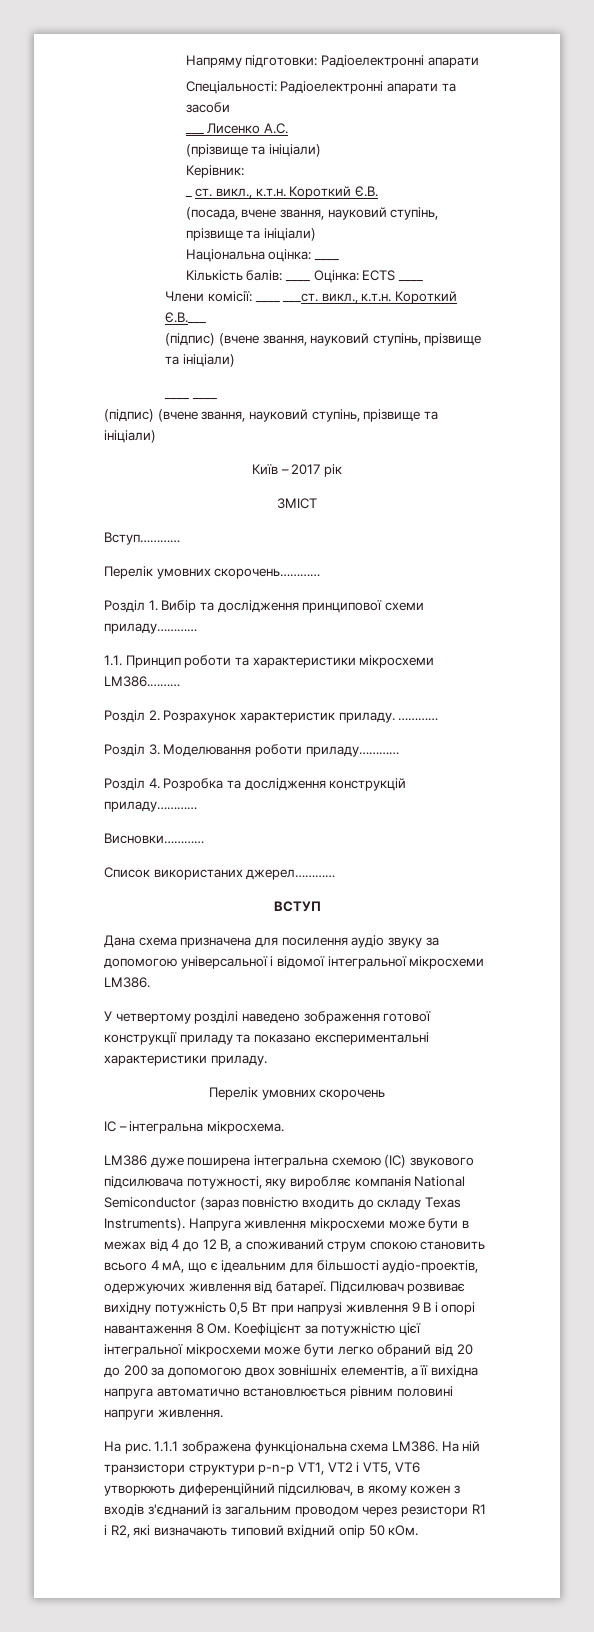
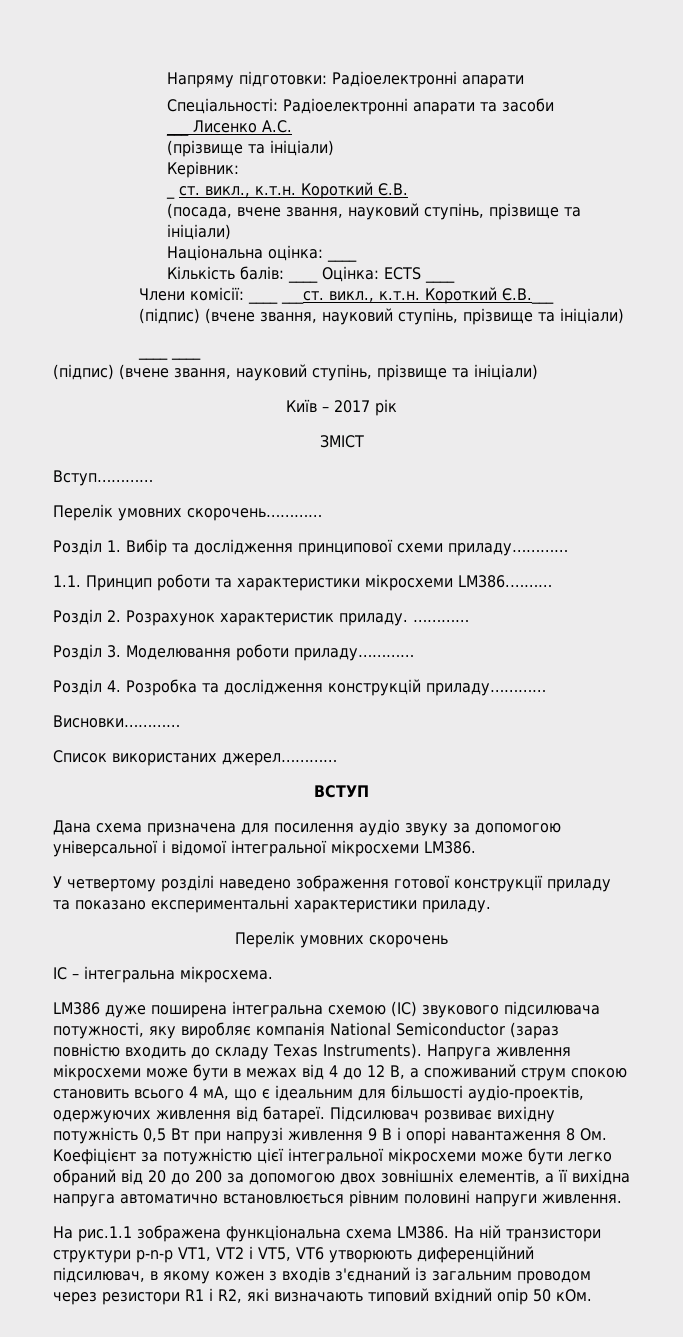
[124,1441,179,1454] рис. 1.1.1 -> [78,1226,132,1242] рис.1.1

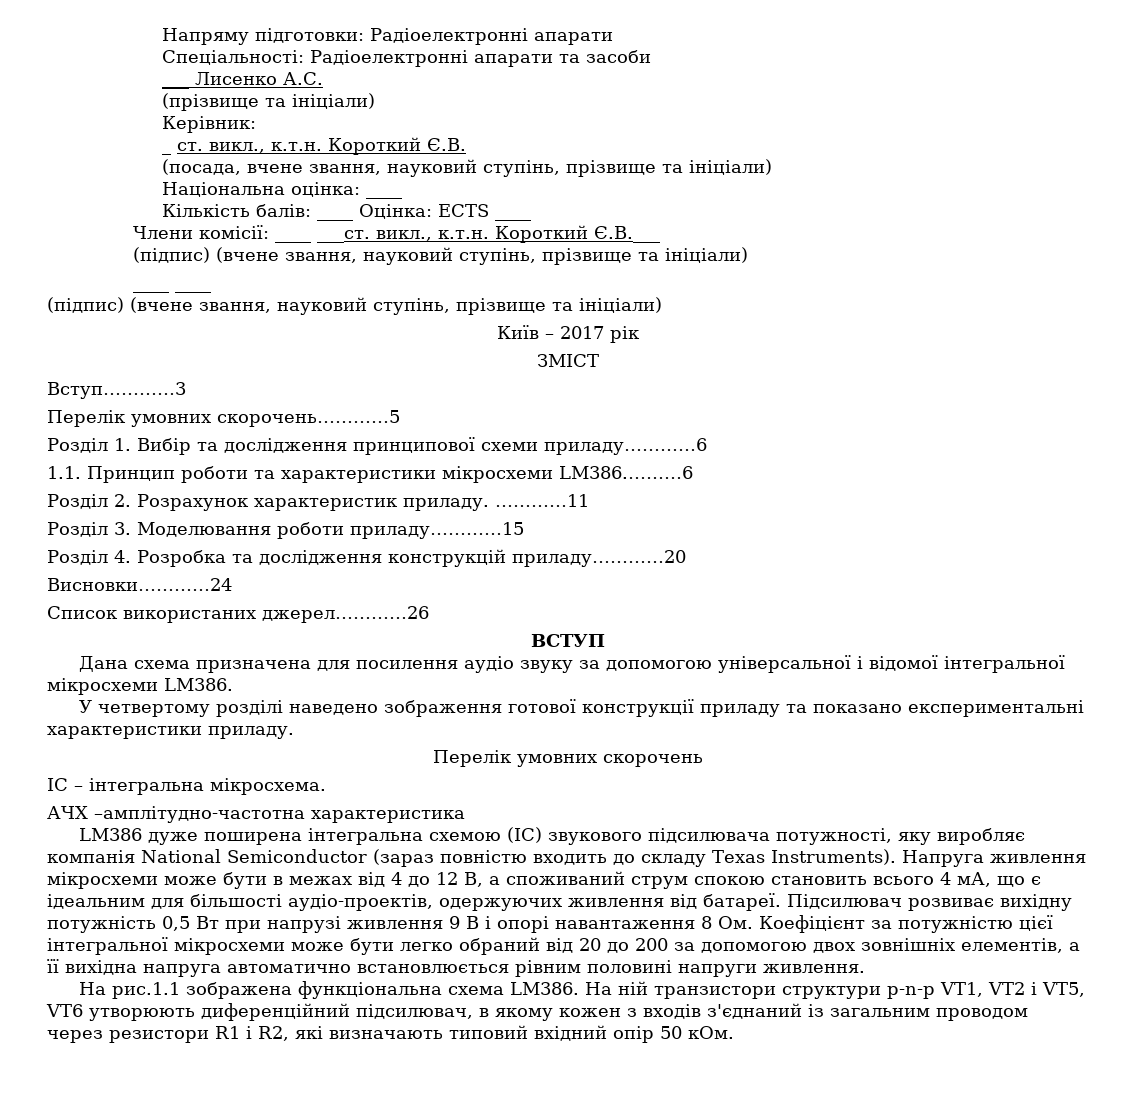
[53,470,153,486] [53,504,322,521] Вступ………… // Перелік умовних скорочень………… -> [47,382,186,399] [47,410,400,427] Вступ…………3 // Перелік умовних скорочень…………5
[448,543,568,556] приладу………… -> [544,438,707,455] приладу…………6
[458,575,552,588] LM386.……… -> [559,466,693,479] LM386.………6
[413,620,469,622] ………… -> [495,494,589,507] …………11
[294,648,414,661] приладу………… -> [350,522,524,539] приладу…………15
[426,683,546,696] [53,715,180,728] приладу………… // Висновки………… -> [512,550,686,567] [47,578,232,591] приладу…………20 // Висновки…………24
[222,753,337,766] джерел………… -> [262,606,429,623] джерел…………26
(273, 974) none -> [47,806,465,823] // АЧХ –амплітудно-частотна характеристика

